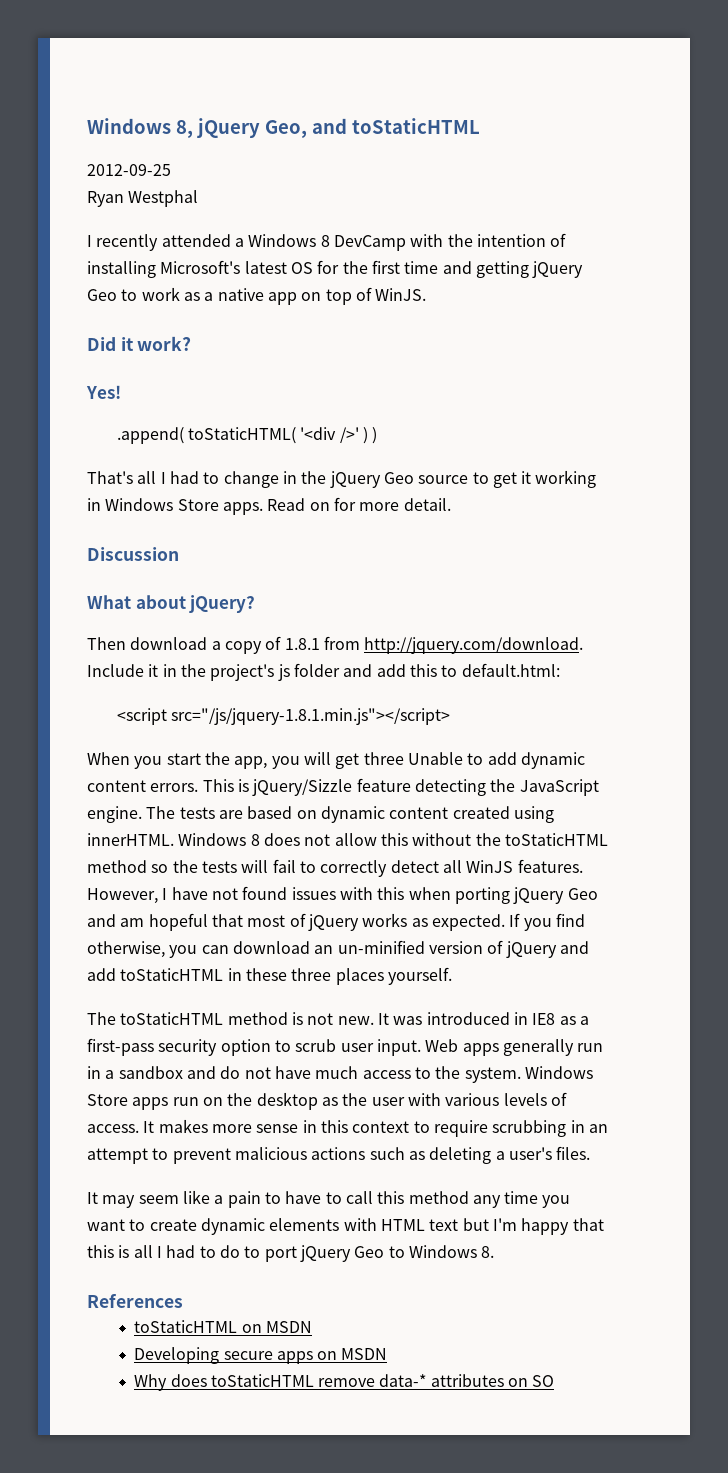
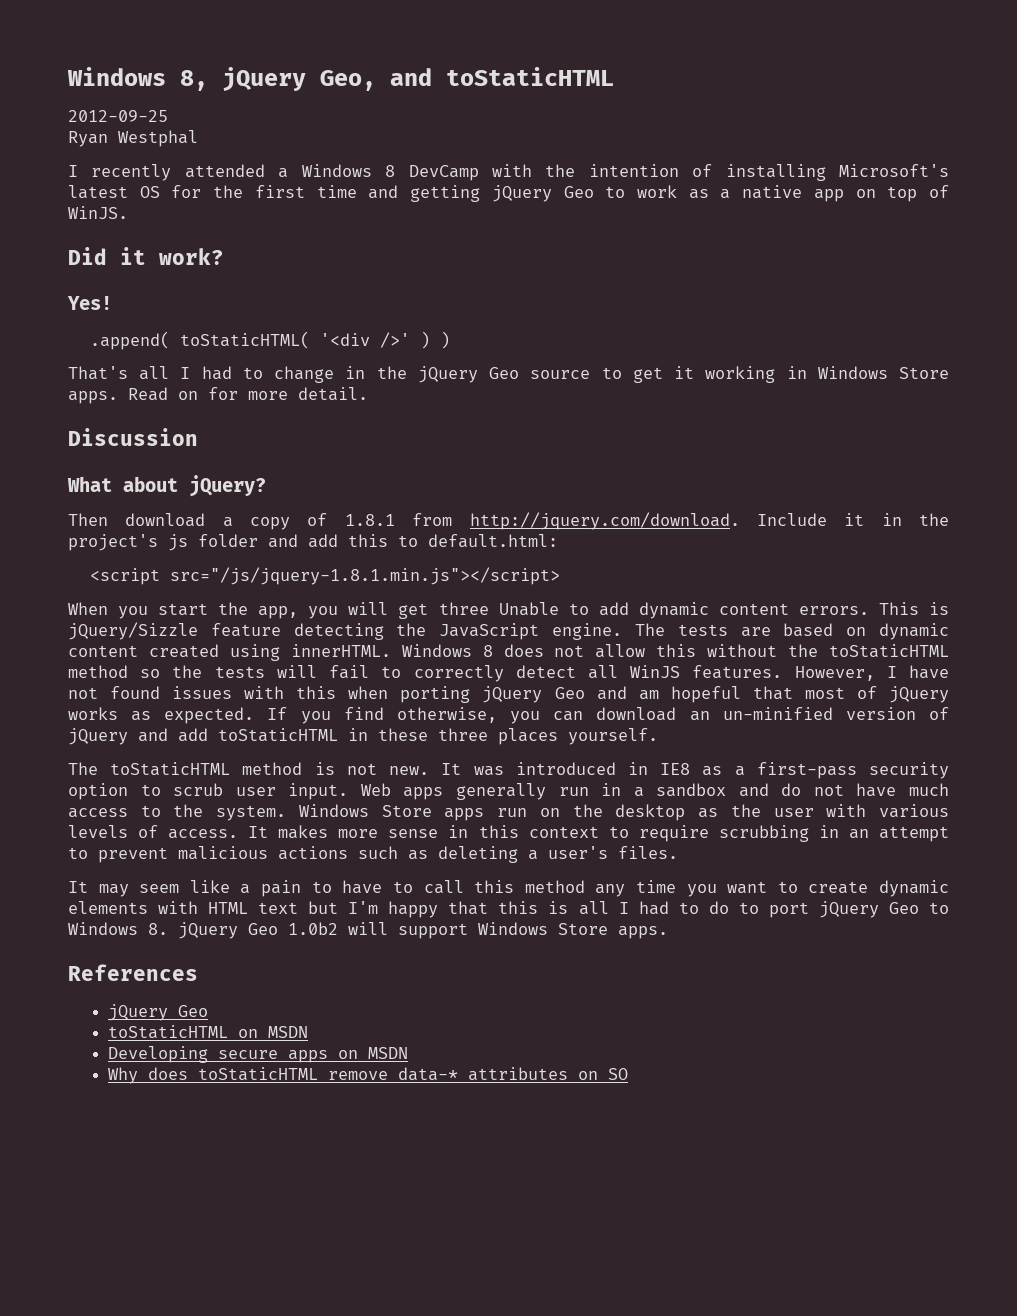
(495, 1252) none -> [178,922,668,939] jQuery Geo 1.0b2 will support Windows Store apps.
(183, 1300) none -> [107,1004,208,1021] // jQuery Geo

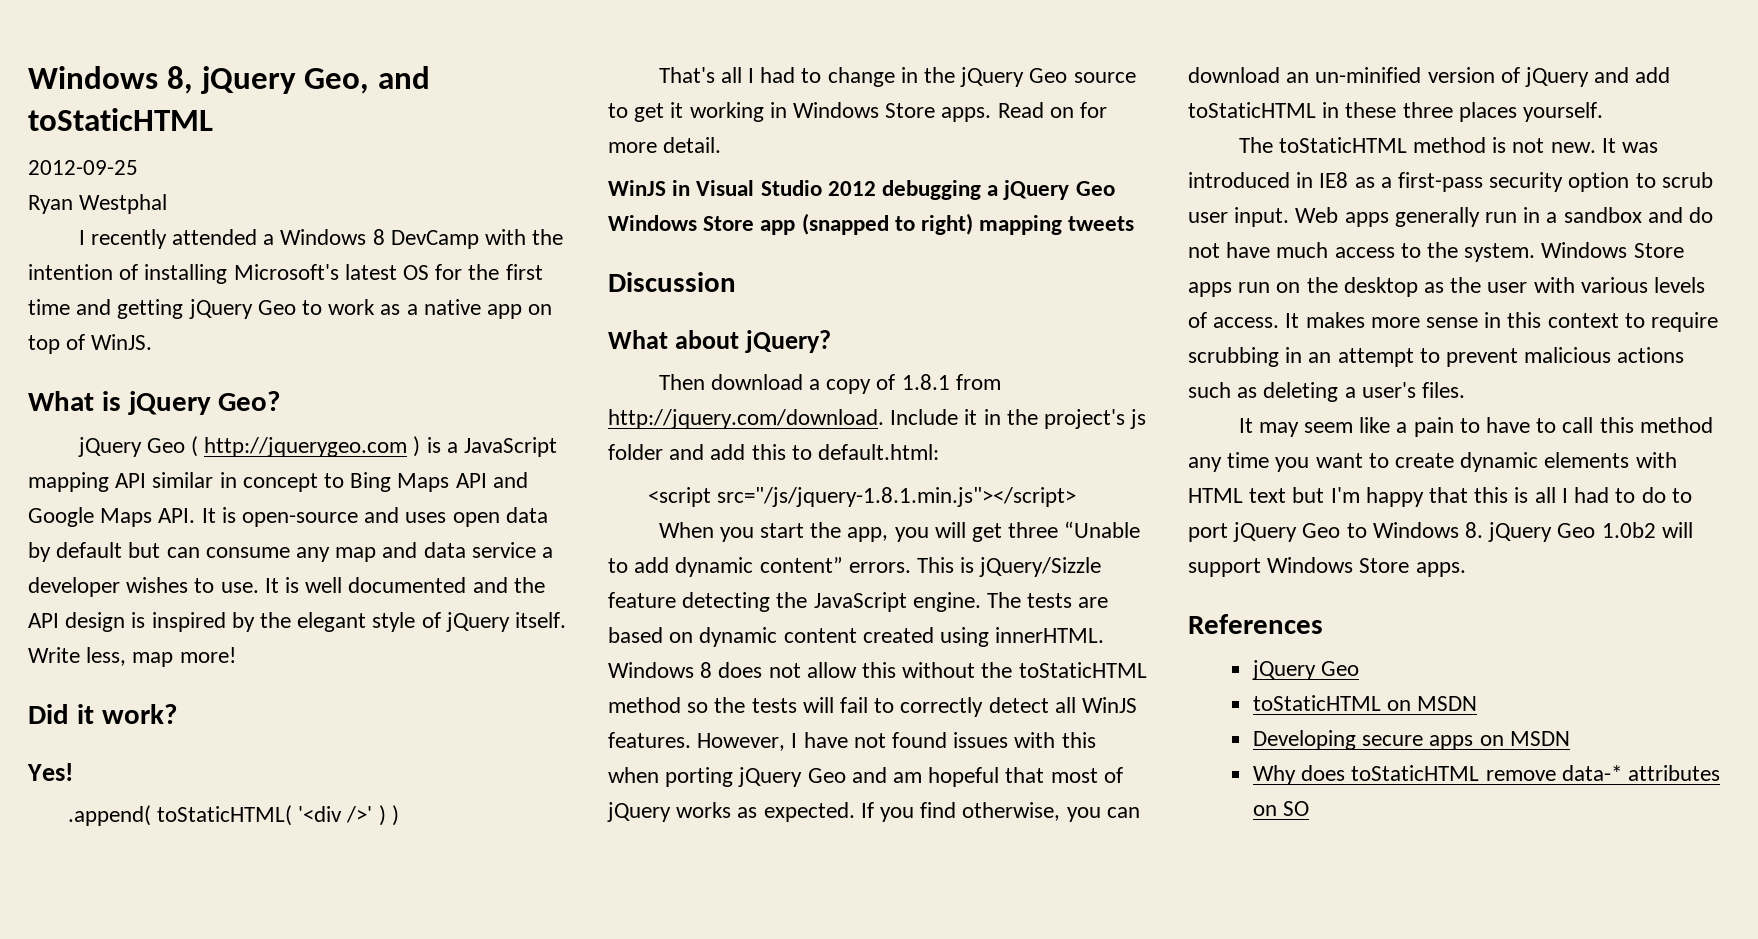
(128, 212) none -> [28,391,281,415] [77,436,558,457] [28,472,528,492] [28,507,548,527] [28,542,554,562] [28,577,545,597] [28,612,567,632] [28,647,236,667] // What is jQuery Geo? // jQuery Geo ( http://jquerygeo.com ) is a JavaScript mapping API similar in concept to Bing Maps API and Google Maps API. It is open-source and uses open data by default but can consume any map and data service a developer wishes to use. It is well documented and the API design is inspired by the elegant style of jQuery itself. Write less, map more!
(368, 394) none -> [608,180,1115,200] [608,213,1135,235] // WinJS in Visual Studio 2012 debugging a jQuery Geo Windows Store app (snapped to right) mapping tweets
[498,602,559,616] Unable -> [1064,521,1141,538] “Unable
[718,603,789,615] content -> [759,557,843,573] content”

